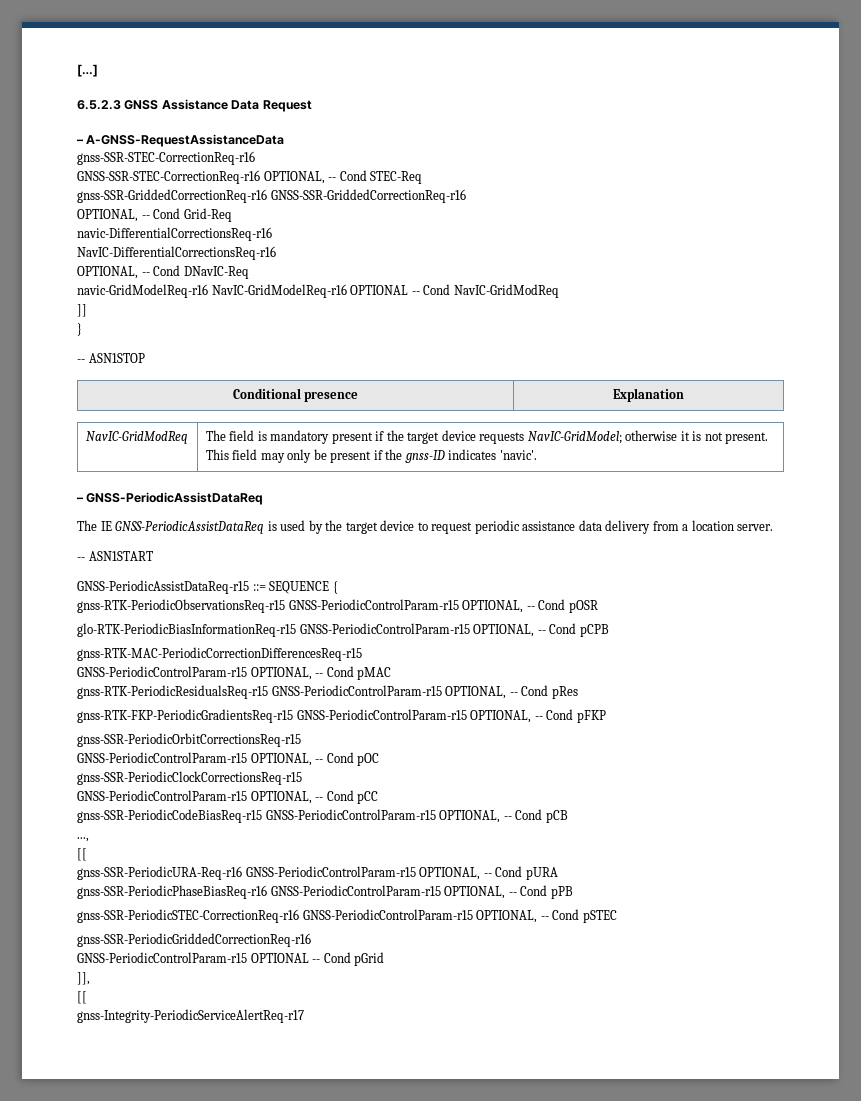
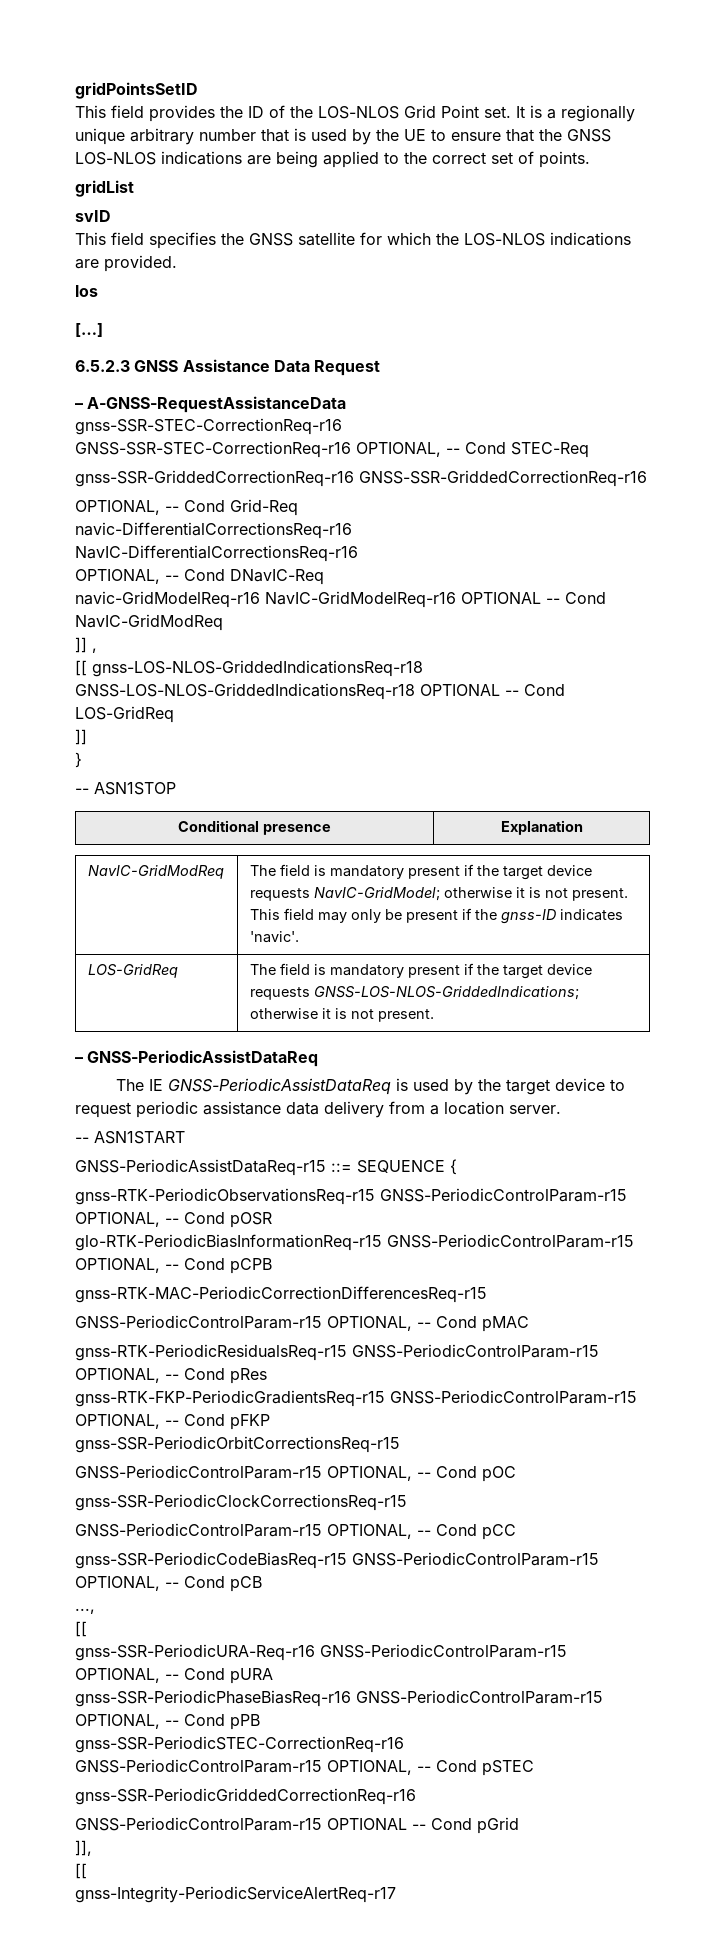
(77, 70) none -> [75,82,198,99] [75,105,635,122] [75,128,611,145] [75,151,590,168] [75,180,134,197] [75,210,111,222] [75,232,631,249] [75,255,177,272] [75,285,98,297] gridPointsSetID // This field provides the ID of the LOS-NLOS Grid Point set. It is a regionally unique arbitrary number that is used by the UE to ensure that the GNSS LOS-NLOS indications are being applied to the correct set of points. // gridList // svID // This field specifies the GNSS satellite for which the LOS-NLOS indications are provided. // los //
(559, 291) none -> [75,637,97,653] [75,660,423,677] [75,683,565,700] [75,706,174,723] // ]] , // [[ gnss-LOS-NLOS-GriddedIndicationsReq-r18 GNSS-LOS-NLOS-GriddedIndicationsReq-r18 OPTIONAL -- Cond LOS-GridReq
(537, 455) none -> [87,964,178,978] [249,963,592,979] [249,986,579,1000] [249,1008,434,1022] // LOS-GridReq | The field is mandatory present if the target device requests GNSS-LOS-NLOS-GriddedIndications; otherwise it is not present.

